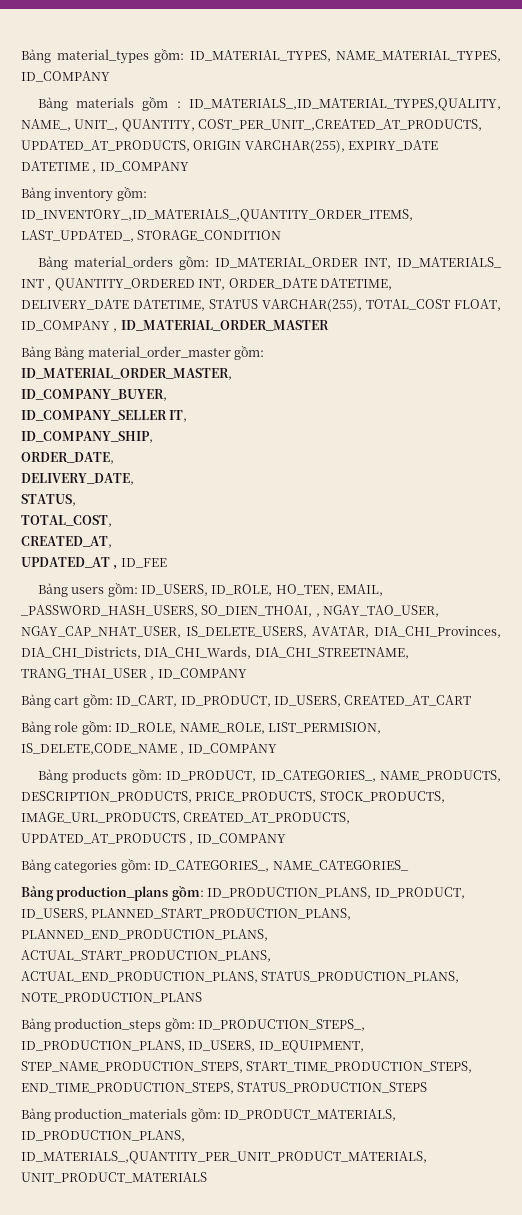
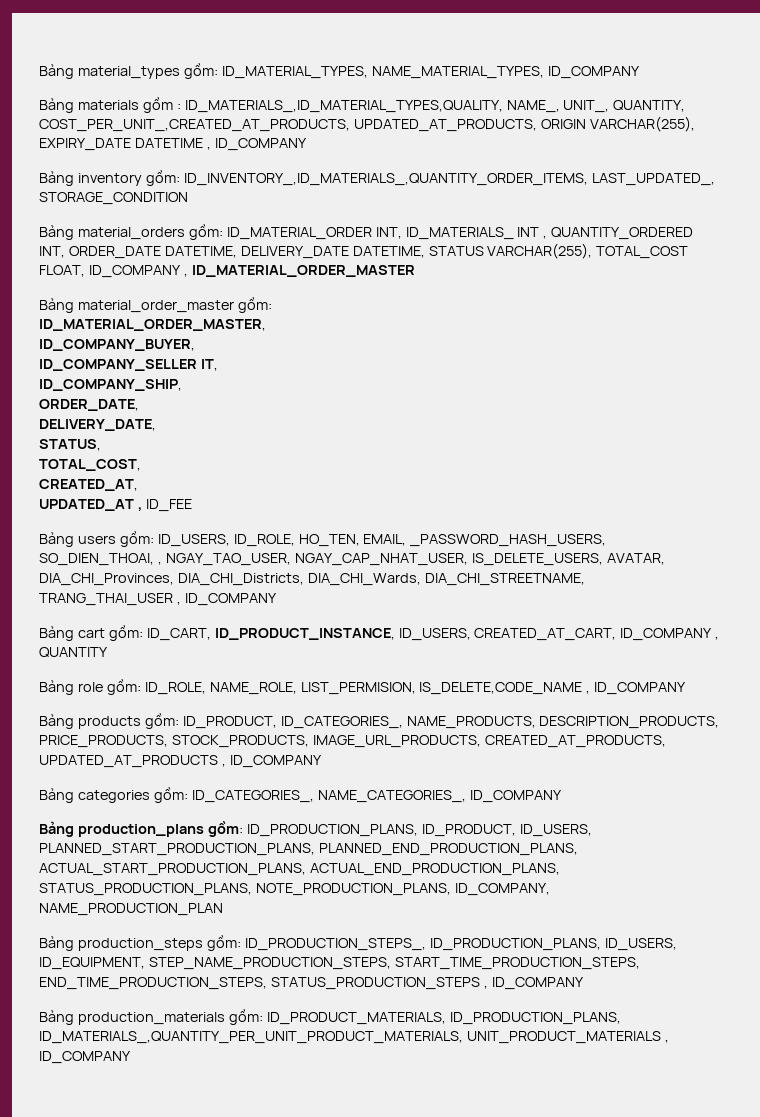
[54,346,85,360] Bảng -> (74, 305) none
[180,695,472,707] ID_PRODUCT, ID_USERS, CREATED_AT_CART -> [214,628,720,641] [39,647,108,657] ID_PRODUCT_INSTANCE, ID_USERS, CREATED_AT_CART, ID_COMPANY , QUANTITY
[272,860,409,871] NAME_CATEGORIES_ -> [317,790,562,803] NAME_CATEGORIES_, ID_COMPANY
[21,992,202,1003] NOTE_PRODUCTION_PLANS -> [255,883,550,896] [39,903,223,916] NOTE_PRODUCTION_PLANS, ID_COMPANY, NAME_PRODUCTION_PLAN
(428, 1087) none -> [483,977,584,990] , ID_COMPANY
(207, 1177) none -> [664,1039,669,1043] [39,1051,131,1064] , ID_COMPANY

